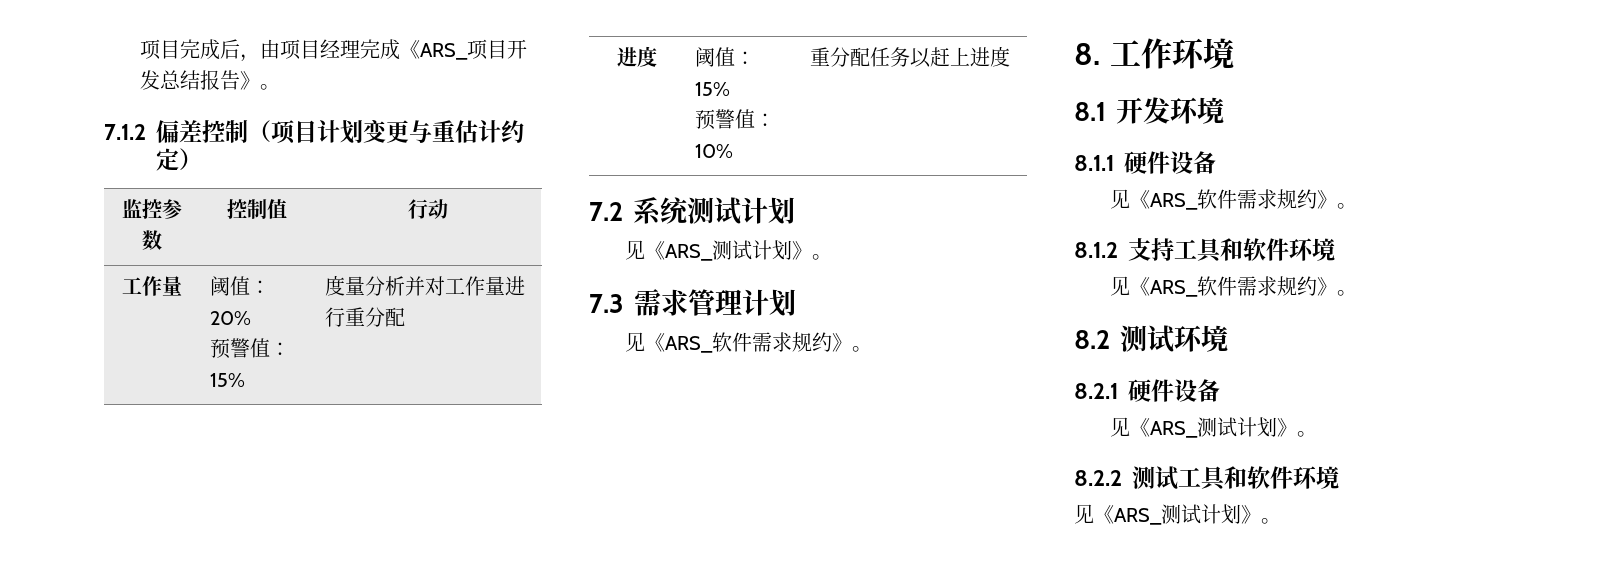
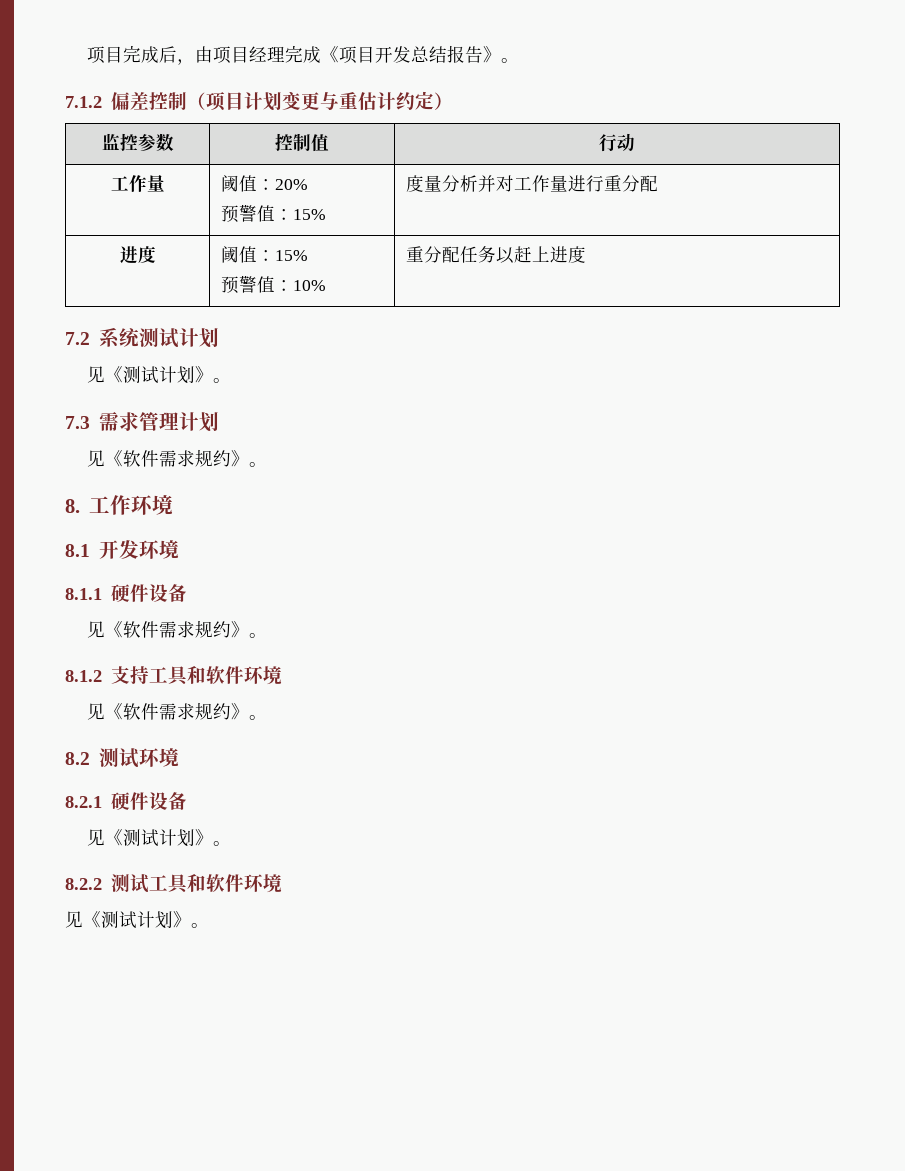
[419,43,468,60] ARS_ -> (340, 54) none
[664,244,713,261] ARS_ -> (124, 374) none
[664,336,713,353] ARS_ -> (124, 458) none
[1149,193,1198,210] ARS_ -> (124, 629) none
[1149,280,1198,297] ARS_ -> (124, 711) none
[1149,421,1198,438] ARS_ -> (124, 837) none
[1114,508,1162,525] ARS_ -> (101, 919) none

